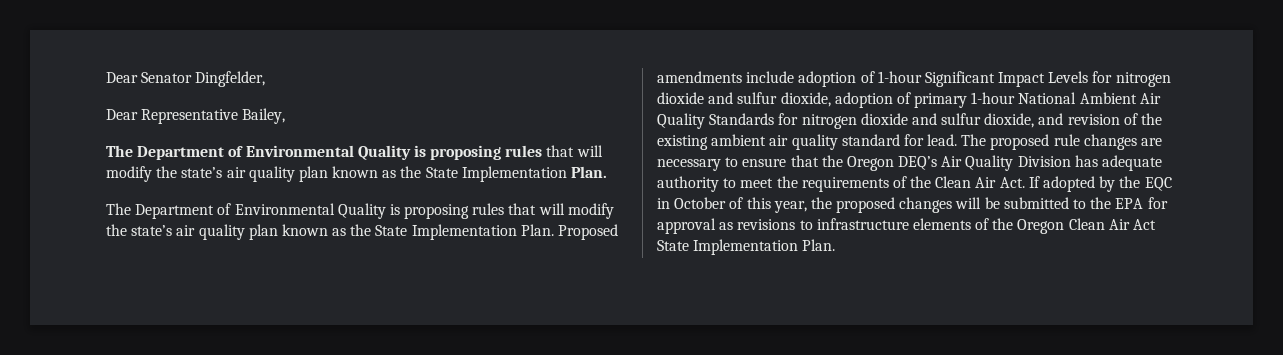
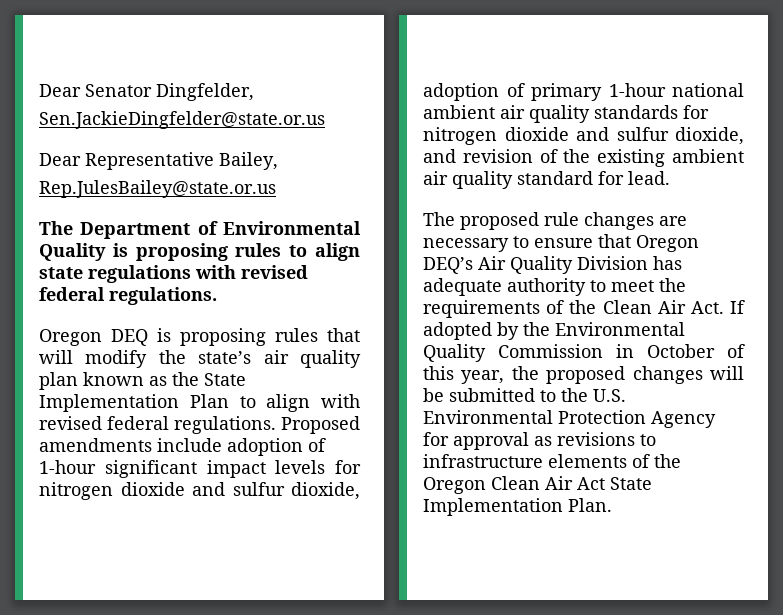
(266, 79) none -> [39,111,325,129] // Sen.JackieDingfelder@state.or.us
[106,145,543,160] // The Department of Environmental Quality is proposing rules -> [39,180,276,198] [39,221,361,239] [39,243,361,261] [39,265,308,283] [39,287,217,305] [39,328,318,346] // Rep.JulesBailey@state.or.us // The Department of Environmental Quality is proposing rules to align state regulations with revised federal regulations. // Oregon DEQ is proposing rules
[571,166,608,178] [106,203,614,219] [106,224,554,240] Plan. // The Department of Environmental Quality is proposing rules that will modify the state’s air quality plan known as the State Implementation Plan. -> [189,394,360,412] [39,416,276,434] Plan to align with revised federal regulations.
[924,71,1089,87] Significant Impact Levels -> [104,460,326,478] significant impact levels
[1018,92,1161,104] [657,113,775,129] National Ambient Air Quality Standards -> [672,83,744,97] [423,105,678,123] national ambient air quality standards
(958, 140) none -> (670, 178) //
[821,155,843,167] the -> (631, 241) none
[1144,177,1172,191] EQC -> [555,322,685,336] [423,344,603,362] Environmental Quality Commission
[1115,198,1144,209] EPA -> [593,389,626,402] [423,410,716,428] U.S. Environmental Protection Agency

